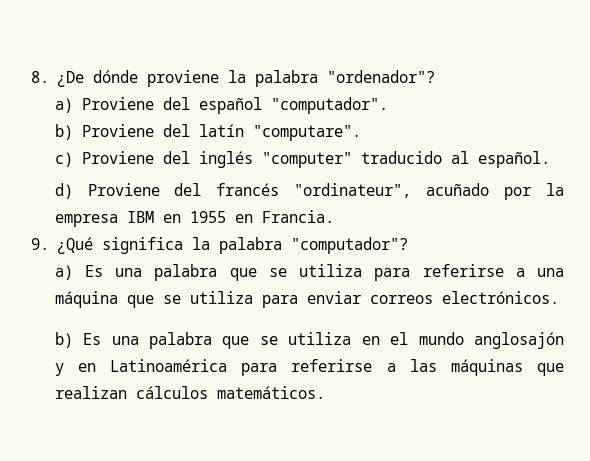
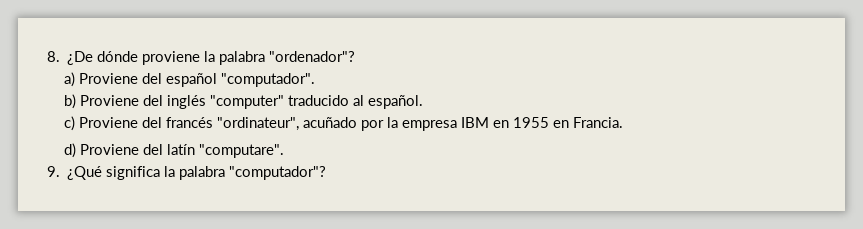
[198,124,361,141] [54,151,190,167] latín "computare". // c) Proviene del -> (164, 100) none
[54,183,73,199] d) -> [64,116,76,131] c)
(334, 216) none -> [64,143,285,158] // d) Proviene del latín "computare".
[54,264,564,281] [54,291,559,308] [54,332,564,349] [54,359,564,376] [54,386,325,399] // a) Es una palabra que se utiliza para referirse a una máquina que se utiliza para enviar correos electrónicos. // b) Es una palabra que se utiliza en el mundo anglosajón y en Latinoamérica para referirse a las máquinas que realizan cálculos matemáticos. -> (327, 173) none

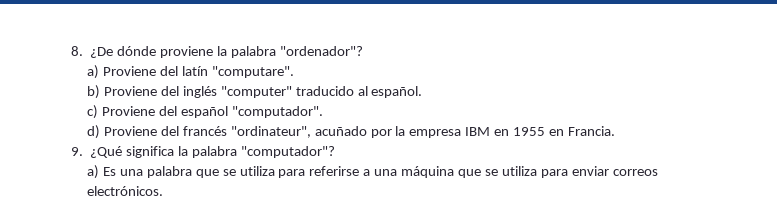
[166,73,316,87] español "computador". -> [181,66,294,78] latín "computare".
(163, 122) none -> [180,106,323,118] [87,125,179,139] español "computador". // d) Proviene del
[64,143,285,158] // d) Proviene del latín "computare". -> (615, 131) none
(327, 173) none -> [87,165,658,179] [87,186,164,196] // a) Es una palabra que se utiliza para referirse a una máquina que se utiliza para enviar correos electrónicos.

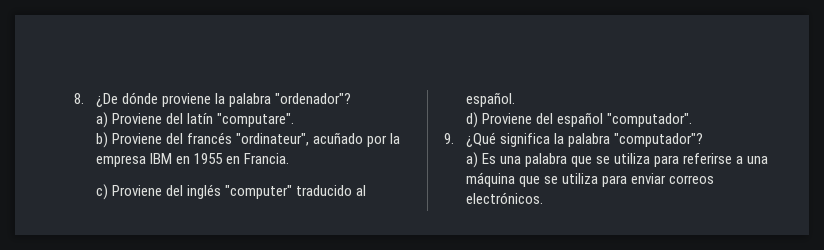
[182,86,423,98] [87,105,323,119] [87,125,179,139] inglés "computer" traducido al español. // c) Proviene del español "computador". // d) Proviene del -> (183, 138) none
(615, 131) none -> [95,184,367,200] [465,92,515,107] [465,112,693,128] // c) Proviene del inglés "computer" traducido al español. // d) Proviene del español "computador".

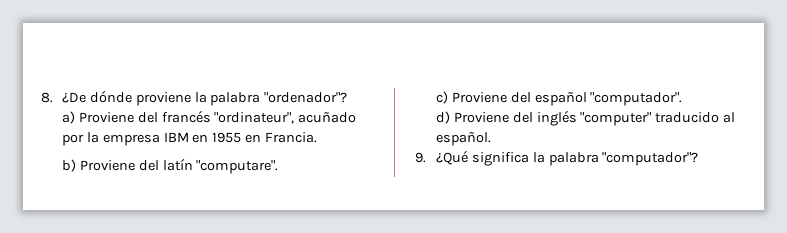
[187,113,295,127] [95,132,183,148] latín "computare". // b) Proviene del -> (158, 117) none
[95,184,108,200] c) -> [61,158,279,174] [435,91,683,106] [435,111,450,124] b) Proviene del latín "computare". // c) Proviene del español "computador". // d)
[465,112,693,128] // d) Proviene del español "computador". -> (491, 139) none
[465,152,769,168] [465,172,715,187] [465,192,543,204] // a) Es una palabra que se utiliza para referirse a una máquina que se utiliza para enviar correos electrónicos. -> (699, 159) none

